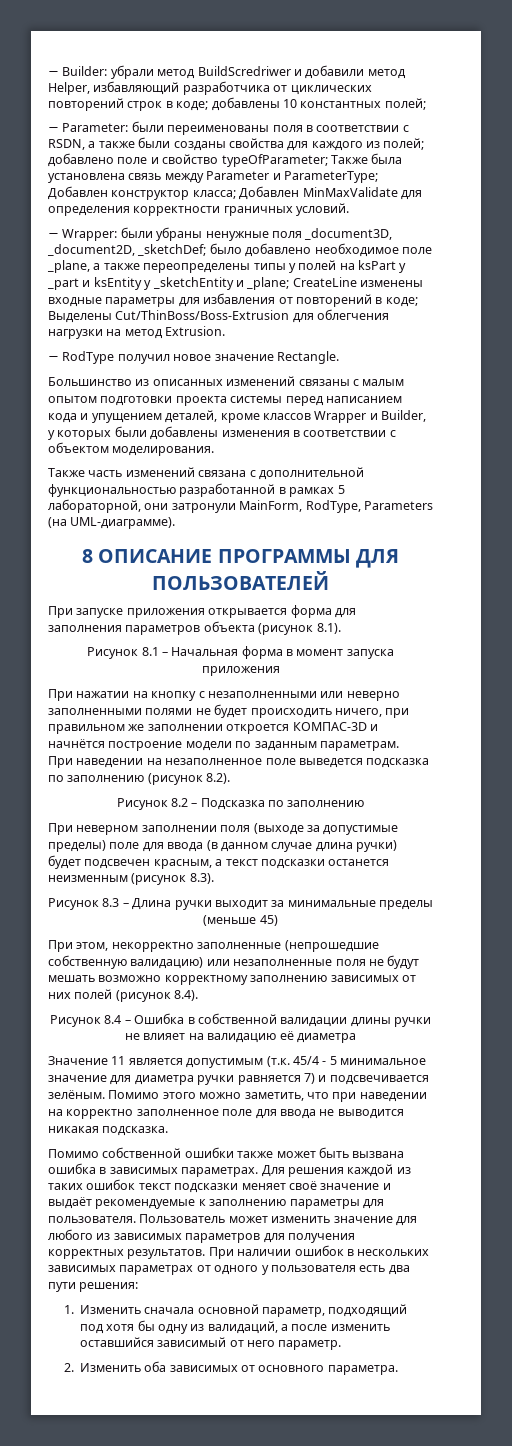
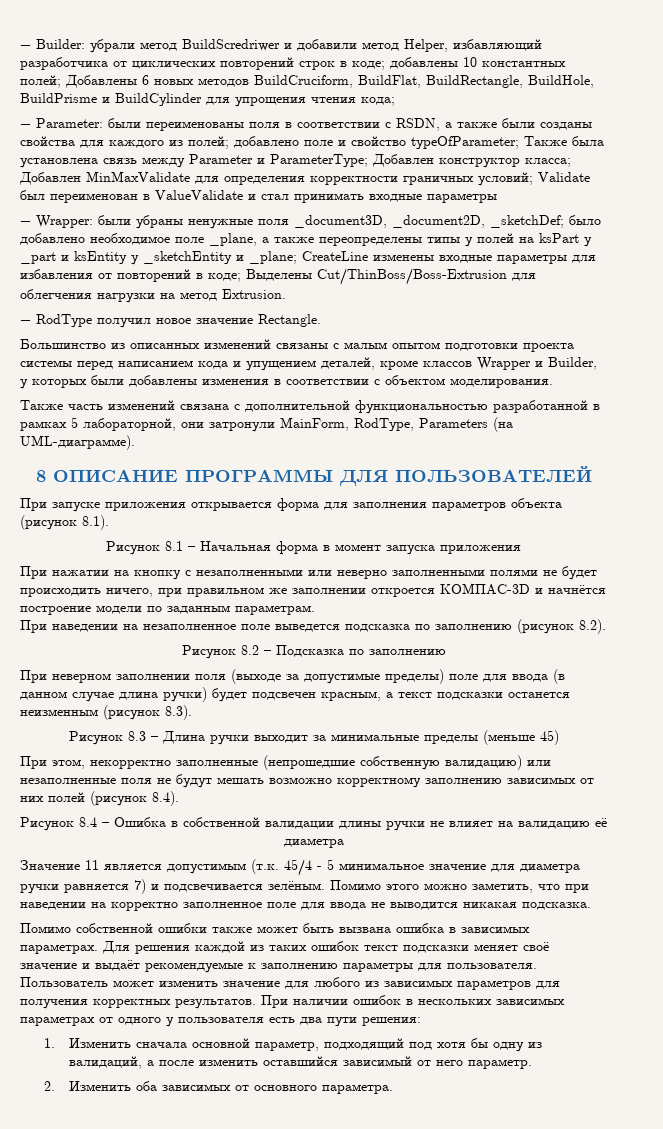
(426, 104) none -> [65,75,594,88] [20,93,395,107] Добавлены 6 новых методов BuildCruciform, BuildFlat, BuildRectangle, BuildHole, BuildPrisme и BuildCylinder для упрощения чтения кода;
[296,203,350,216] условий. -> [478,172,590,186] [20,190,497,203] условий; Validate был переименован в ValueValidate и стал принимать входные параметры

